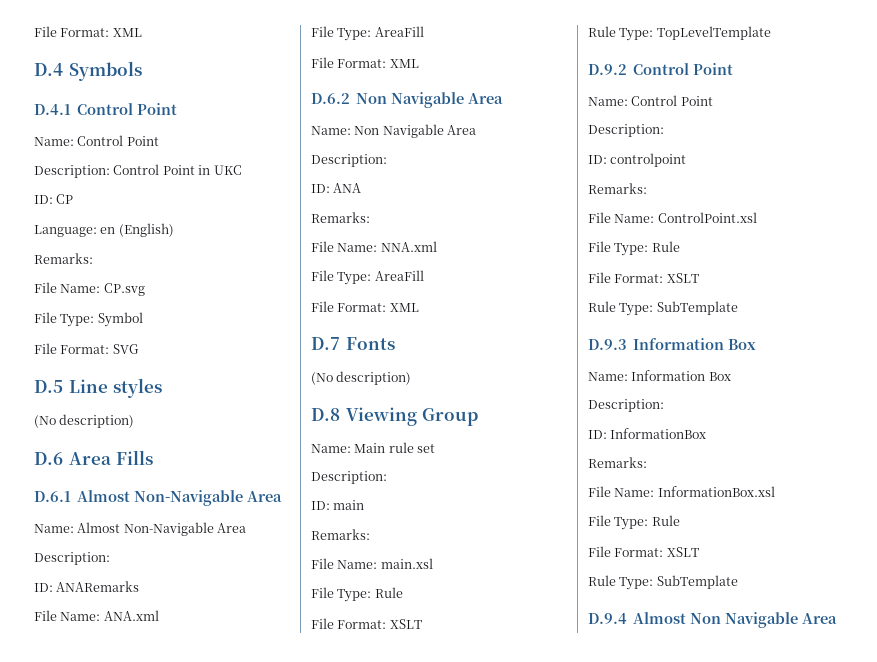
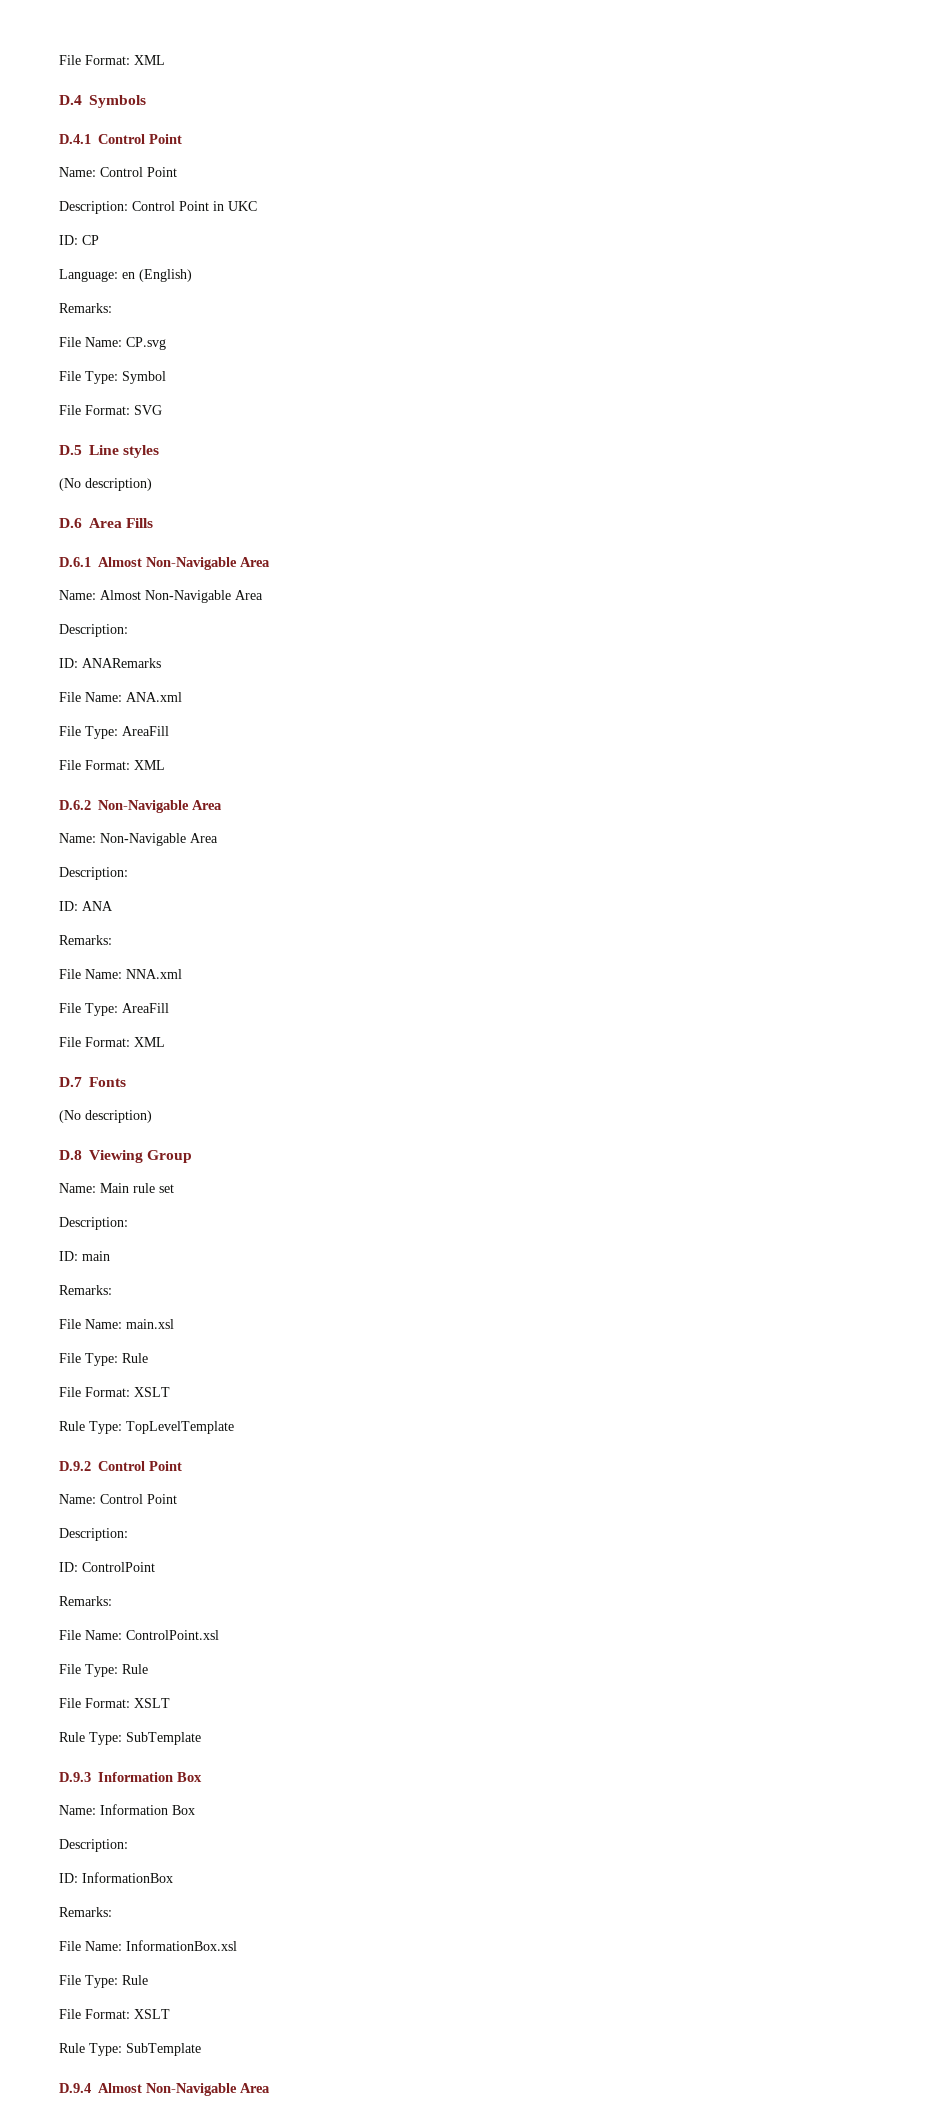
[356,92,504,108] [311,124,444,138] Non Navigable Area // Name: Non Navigable -> [98,800,222,813] [59,833,186,846] Non-Navigable Area // Name: Non-Navigable
[610,153,687,167] controlpoint -> [82,1562,155,1572] ControlPoint
[690,612,799,628] Non Navigable -> [146,2083,237,2096] Non-Navigable

